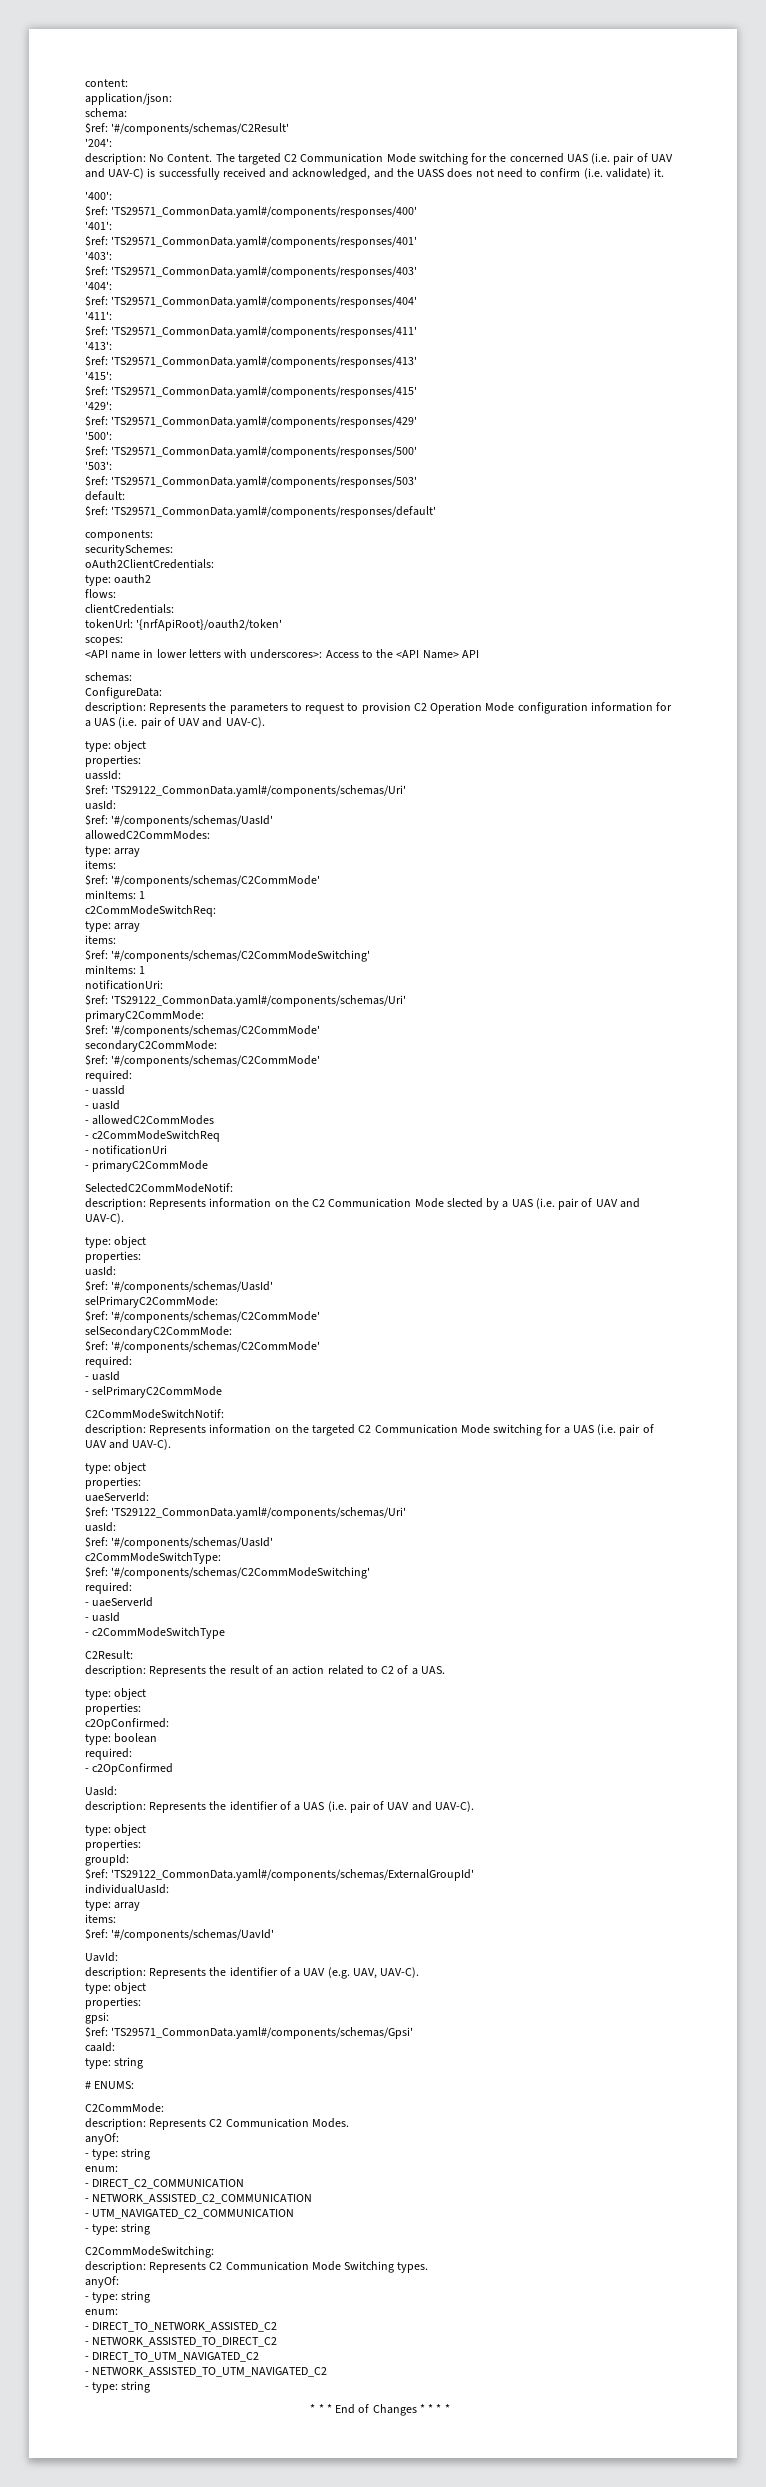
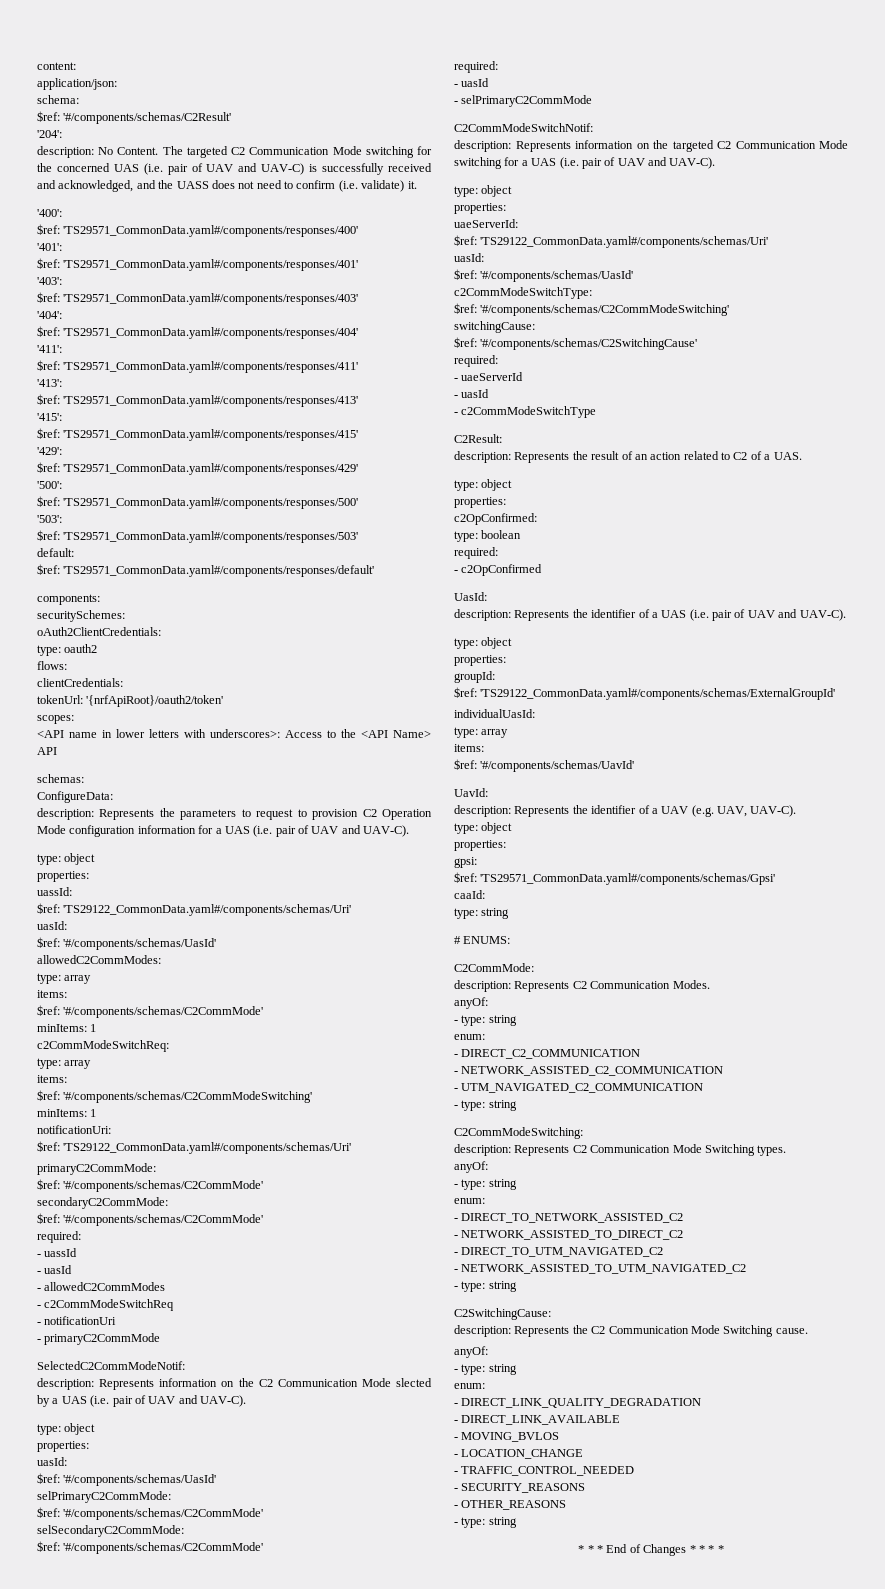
(371, 1573) none -> [454,321,535,333] [454,337,698,350] // switchingCause: // $ref: '#/components/schemas/C2SwitchingCause'
(151, 2387) none -> [454,1308,551,1320] [454,1325,808,1337] [454,1346,488,1358] [454,1364,517,1375] [454,1383,485,1389] [454,1398,702,1408] [454,1415,621,1425] [454,1432,560,1442] [454,1449,584,1459] [454,1466,635,1476] [454,1483,586,1493] [454,1500,567,1510] [454,1517,517,1528] // C2SwitchingCause: // description: Represents the C2 Communication Mode Switching cause. // anyOf: // - type: string // enum: // - DIRECT_LINK_QUALITY_DEGRADATION // - DIRECT_LINK_AVAILABLE // - MOVING_BVLOS // - LOCATION_CHANGE // - TRAFFIC_CONTROL_NEEDED // - SECURITY_REASONS // - OTHER_REASONS // - type: string

